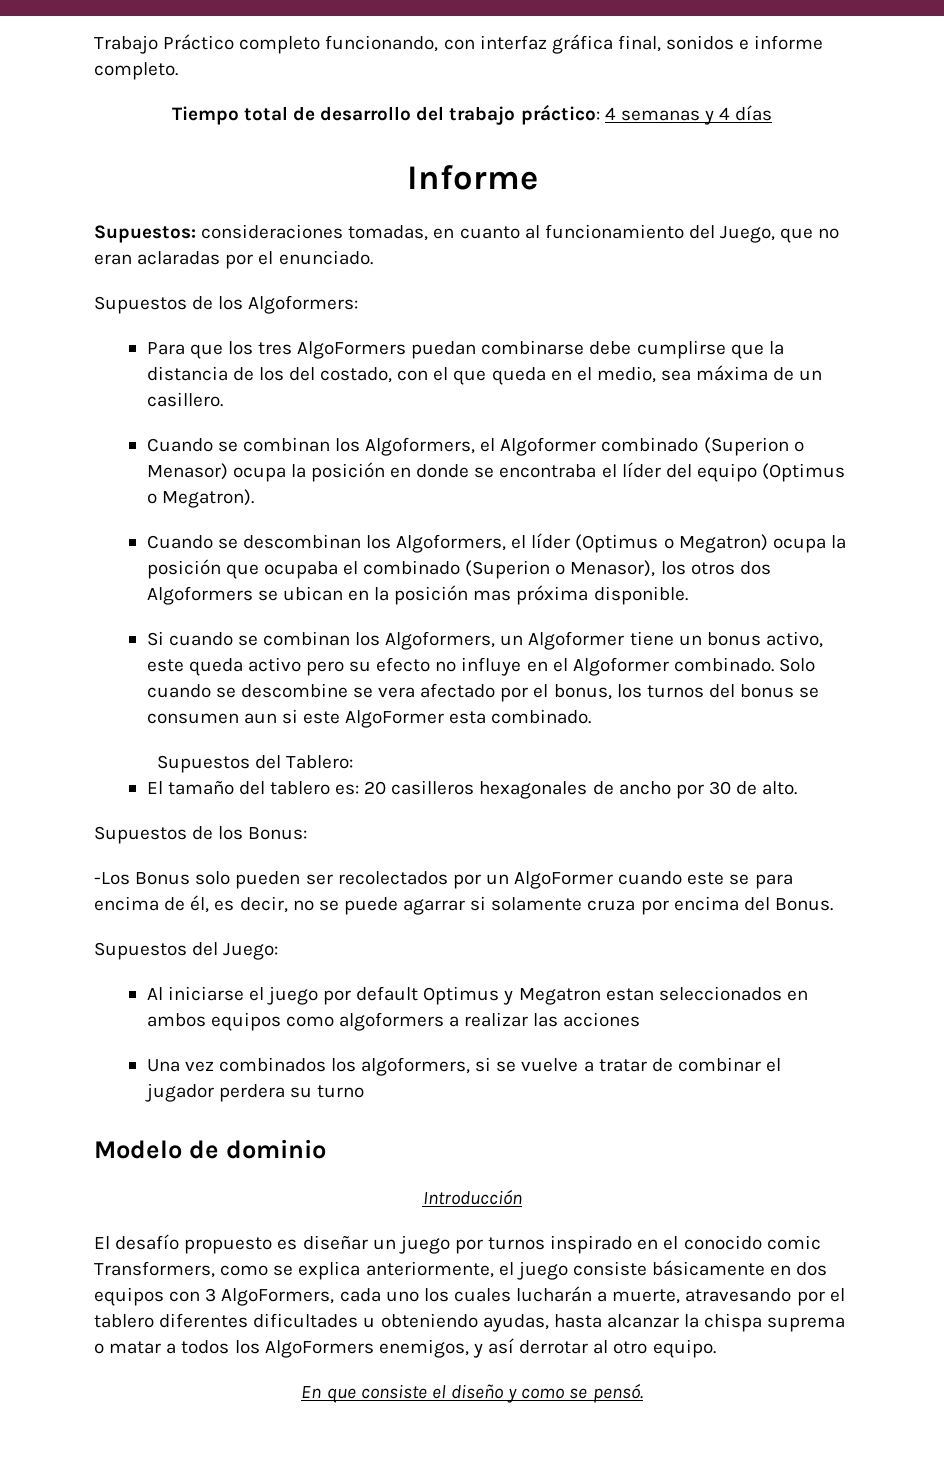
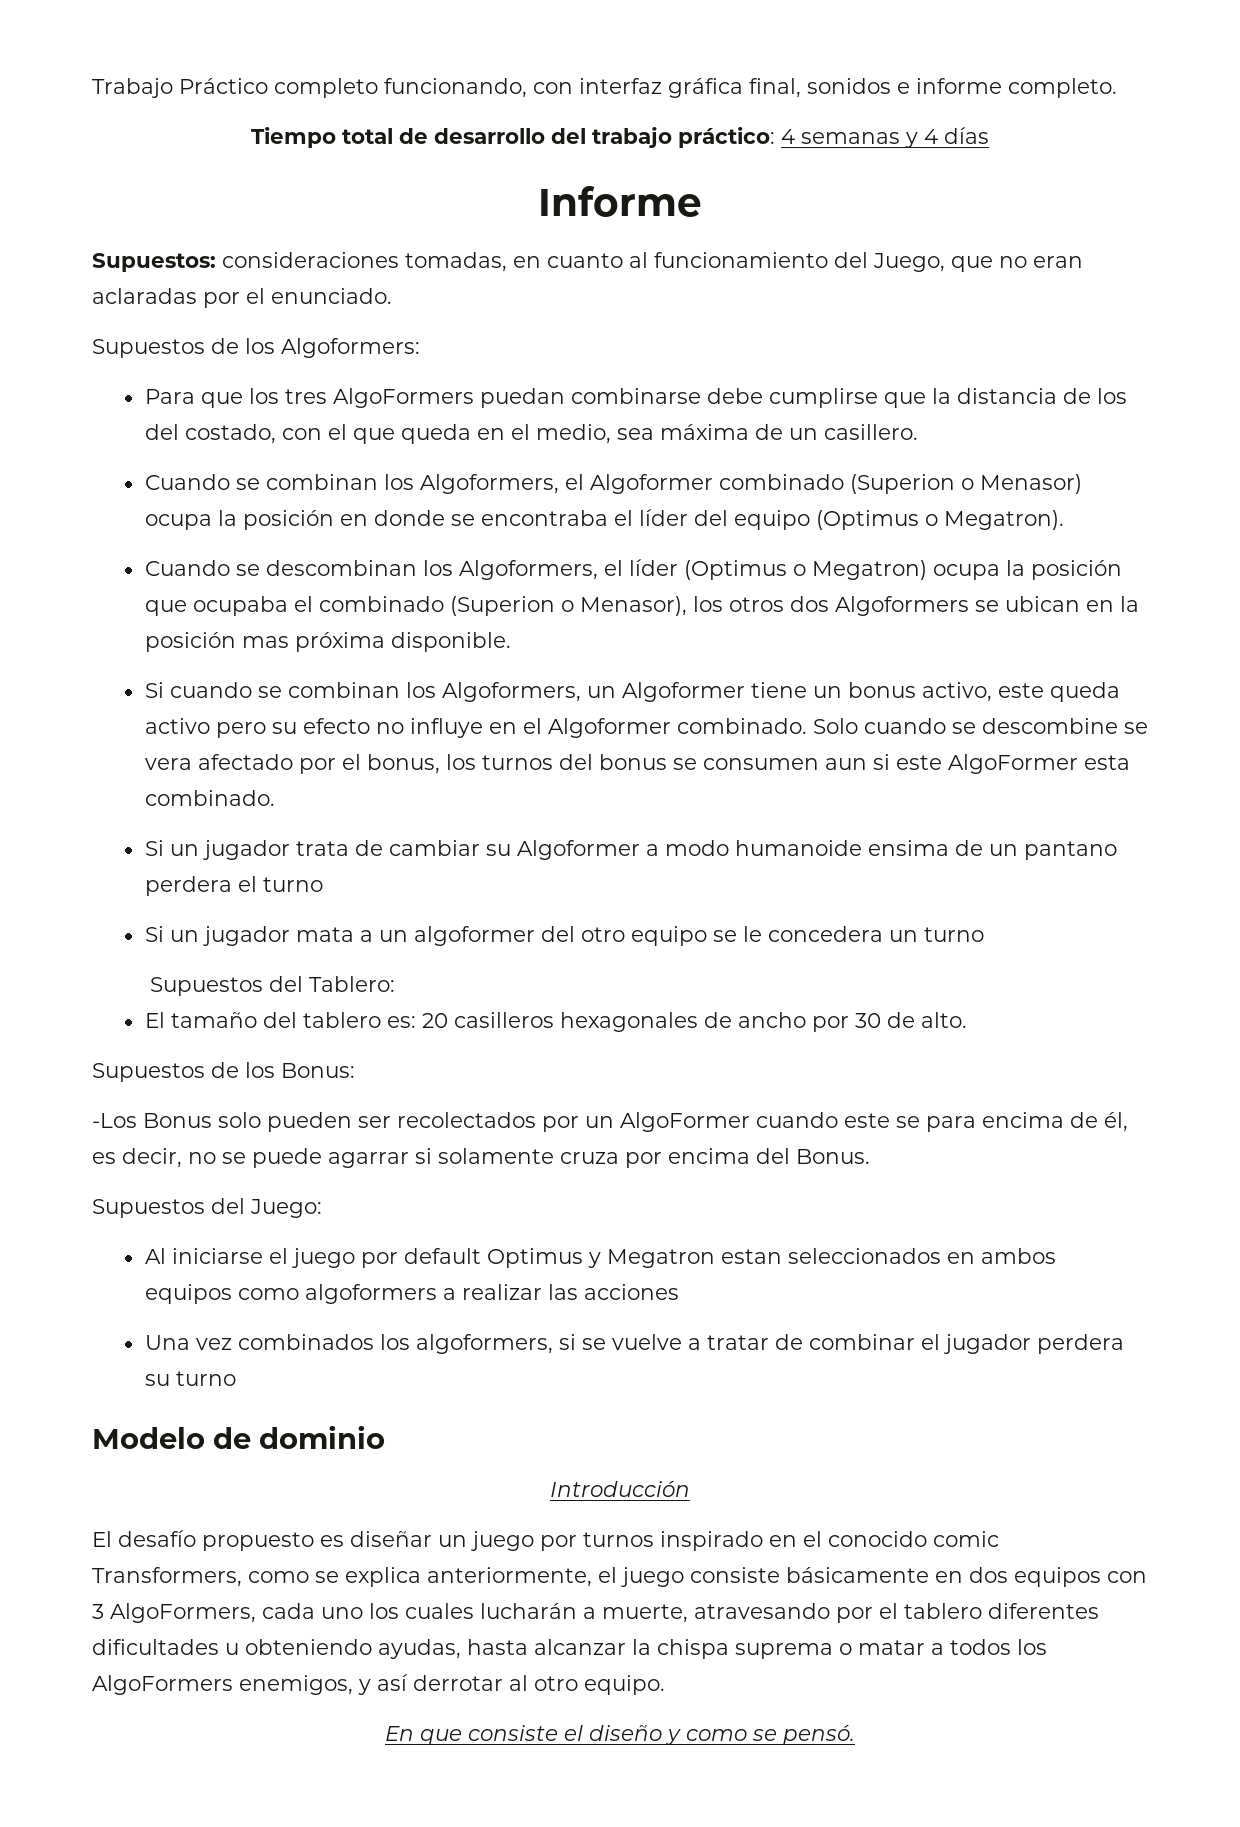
(592, 716) none -> [144,840,1117,860] [144,876,323,896] [144,926,984,946] // Si un jugador trata de cambiar su Algoformer a modo humanoide ensima de un pantano perdera el turno // Si un jugador mata a un algoformer del otro equipo se le concedera un turno

